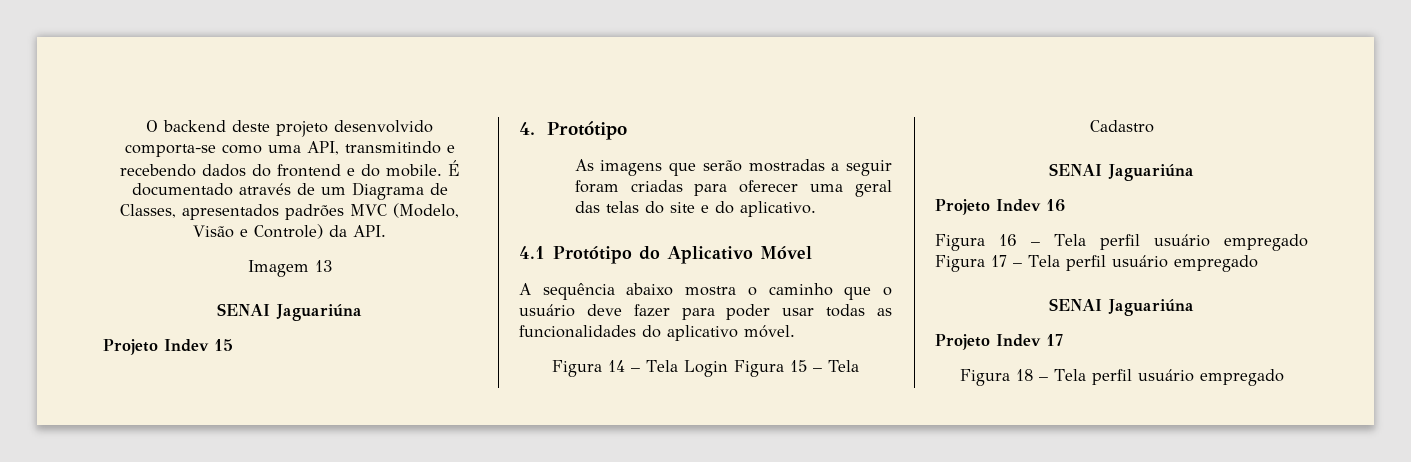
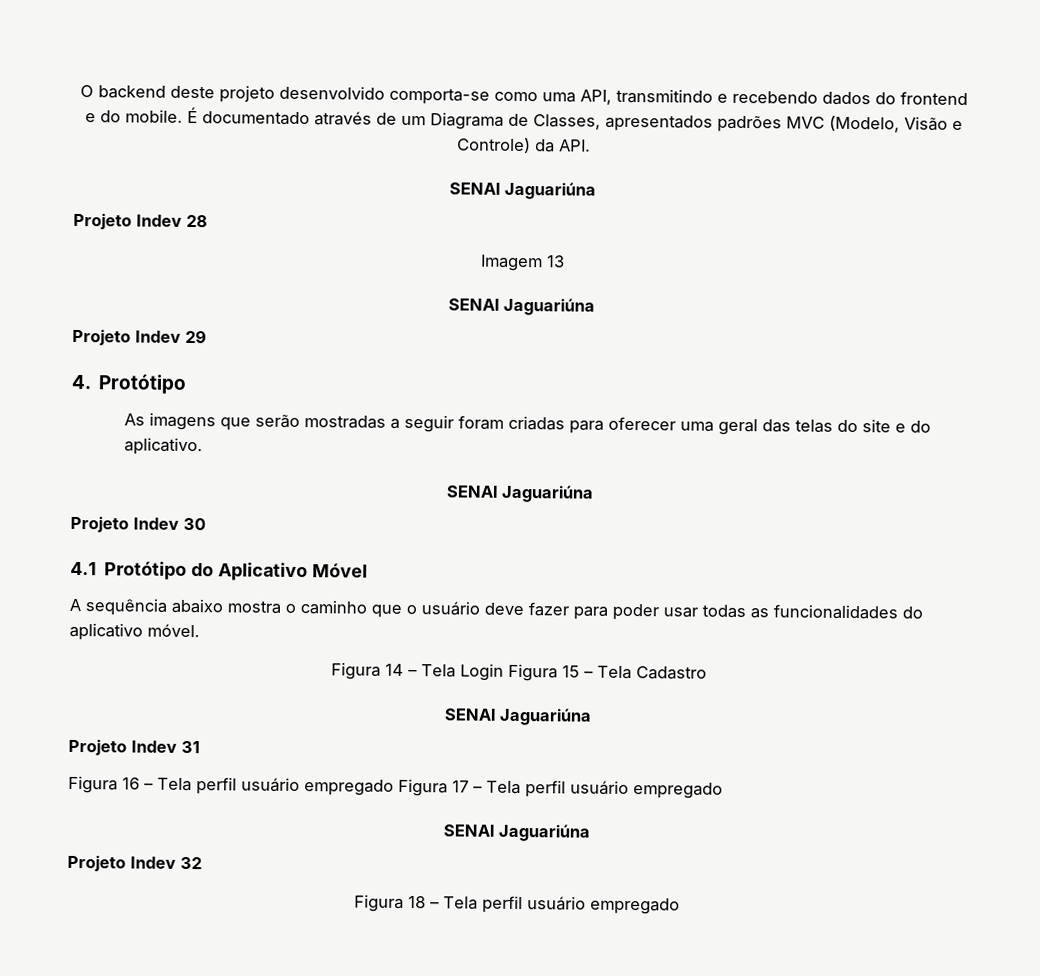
(386, 231) none -> [448,181,597,200] [73,212,208,230] // SENAI Jaguariúna // Projeto Indev 28
[214,339,233,351] 15 -> [185,329,207,344] 29
(816, 209) none -> [445,484,595,503] [70,515,206,533] // SENAI Jaguariúna // Projeto Indev 30
[1046,199,1065,212] 16 -> [181,740,200,754] 31
[1046,334,1063,346] 17 -> [180,856,202,870] 32

